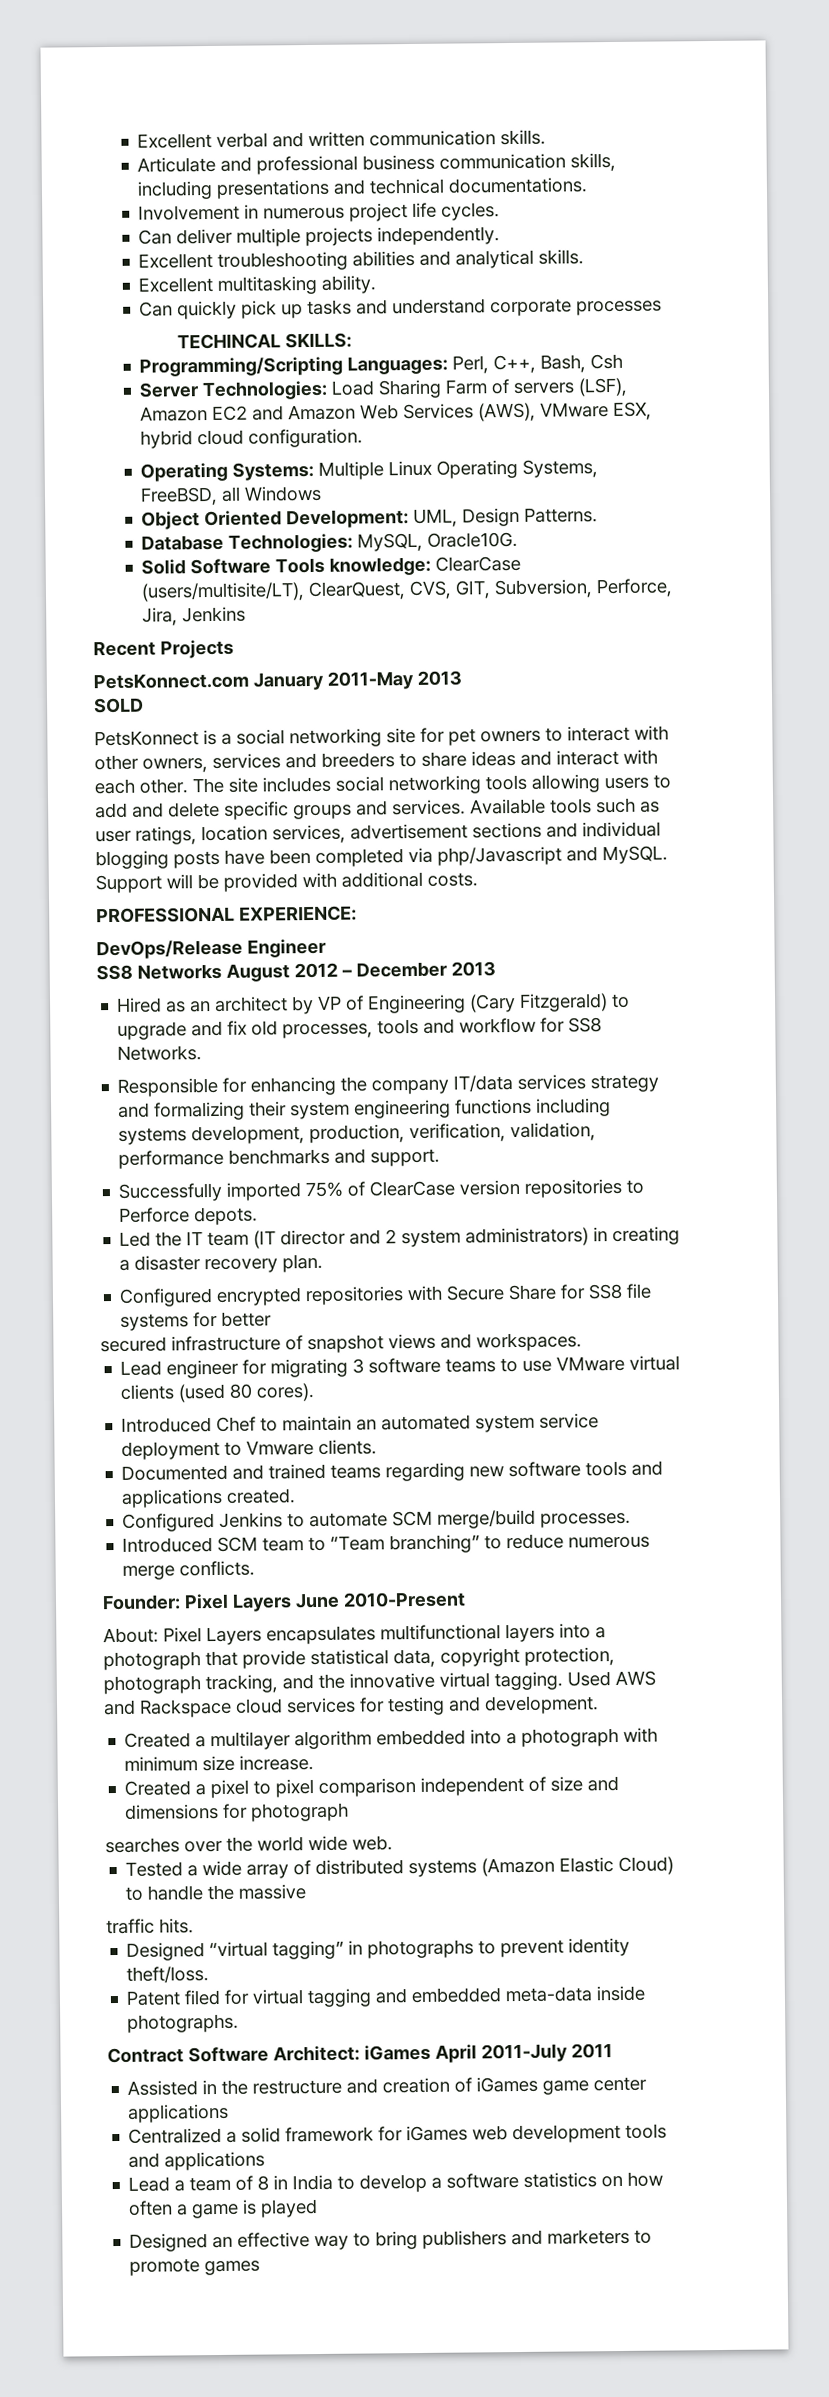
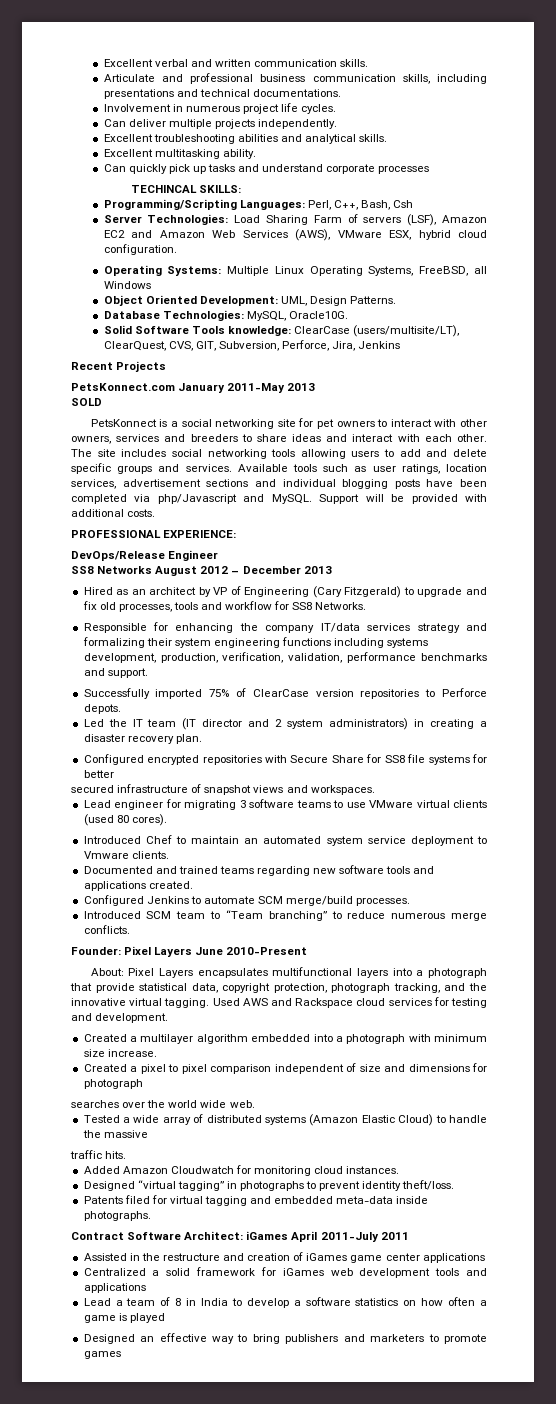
(194, 1926) none -> [83,1165,400,1176] // Added Amazon Cloudwatch for monitoring cloud instances.
[126,1990,182,2006] Patent -> [83,1196,123,1204] Patents

